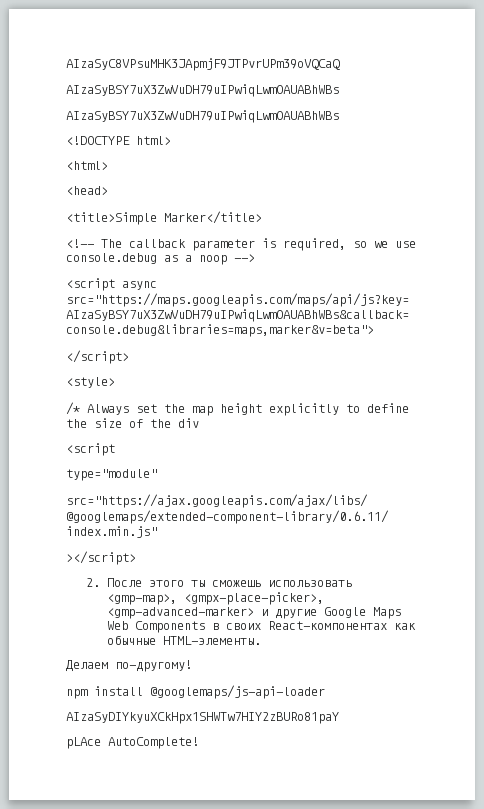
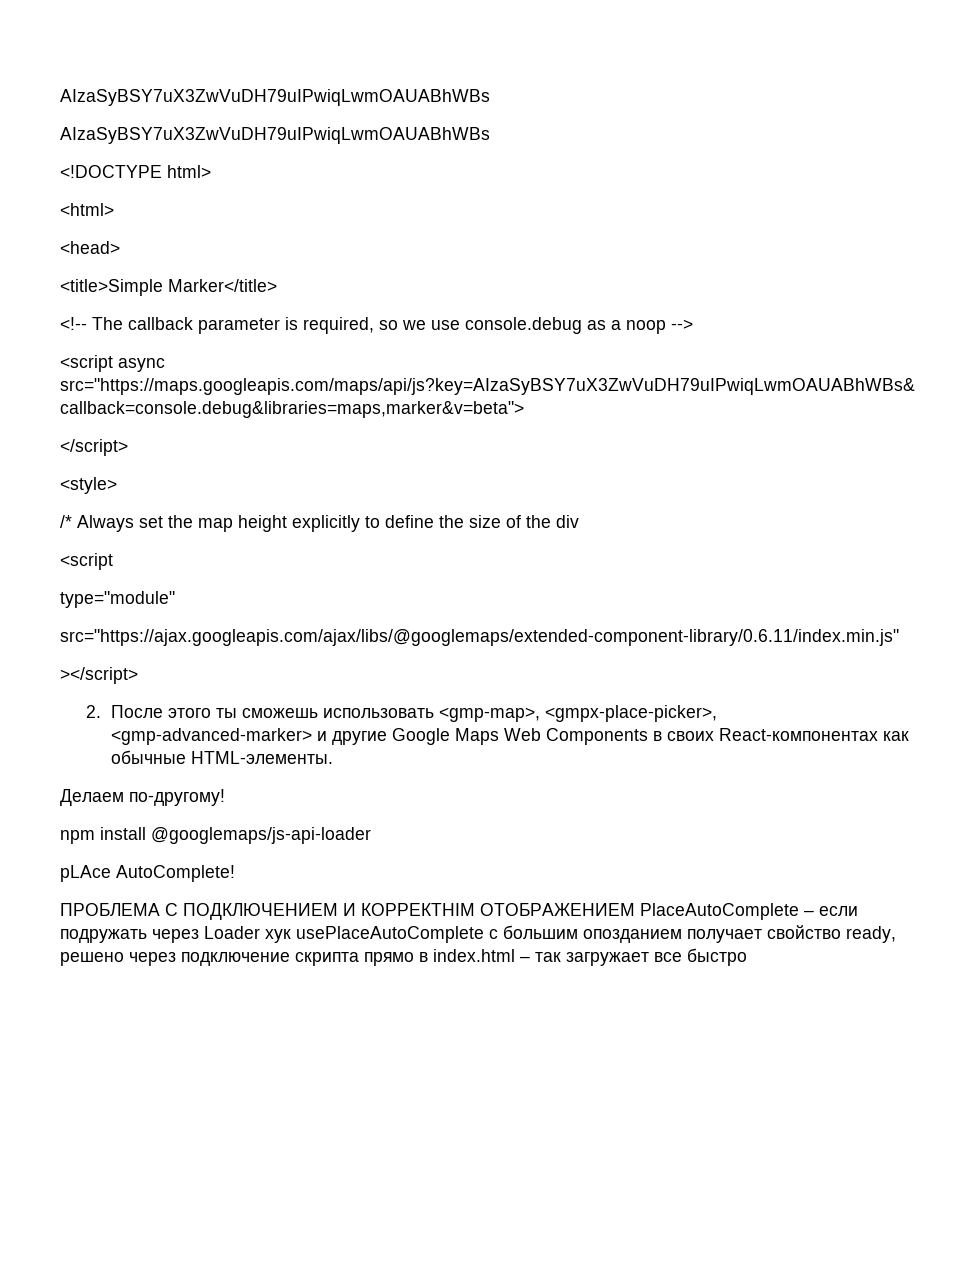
[66,58,340,71] AIzaSyC8VPsuMHK3JApmjF9JTPvrUPm39oVQCaQ // -> (60, 97) none
[66,712,339,724] // AIzaSyDIYkyuXCkHpx1SHWTw7HIY2zBURo81paY -> (371, 835) none
(199, 743) none -> [60,903,858,920] [60,925,896,943] [60,948,747,966] // ПРОБЛЕМА С ПОДКЛЮЧЕНИЕМ И КОРРЕКТНІМ ОТОБРАЖЕНИЕМ PlaceAutoComplete – если подружать через Loader хук usePlaceAutoComplete с большим опозданием получает свойство ready, решено через подключение скрипта прямо в index.html – так загружает все быстро

